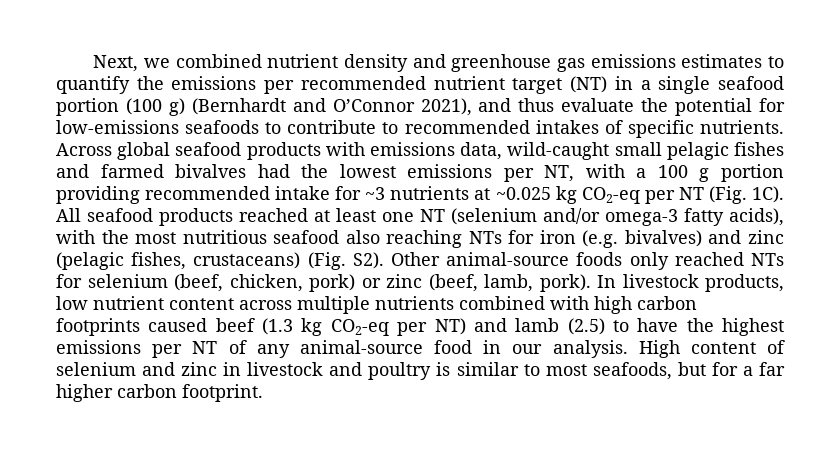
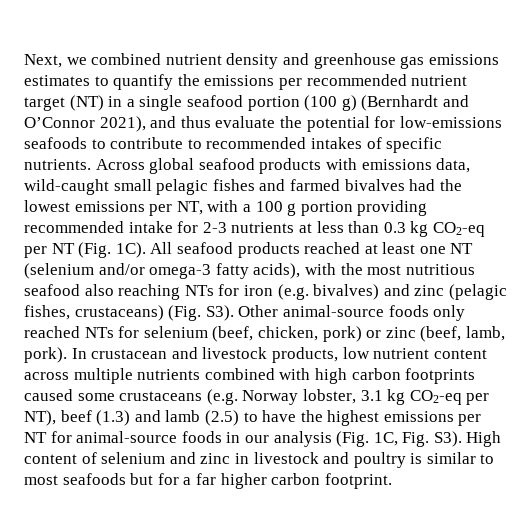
[365,187,386,200] ~3 -> [202,222,227,233] 2-3
[495,187,551,200] ~0.025 -> [316,221,406,233] less than 0.3
[352,252,384,269] S2). -> [205,305,234,321] S3).
(616, 281) none -> [91,347,198,359] crustacean and
[215,318,466,336] beef (1.3 kg CO2-eq per NT) -> [77,389,490,405] [24,410,131,426] some crustaceans (e.g. Norway lobster, 3.1 kg CO2-eq per NT), beef (1.3)
[228,340,628,358] of any animal-source food in our analysis. -> [50,431,462,447] for animal-source foods in our analysis (Fig. 1C, Fig. S3).
[592,362,672,380] seafoods, -> [62,473,126,485] seafoods

